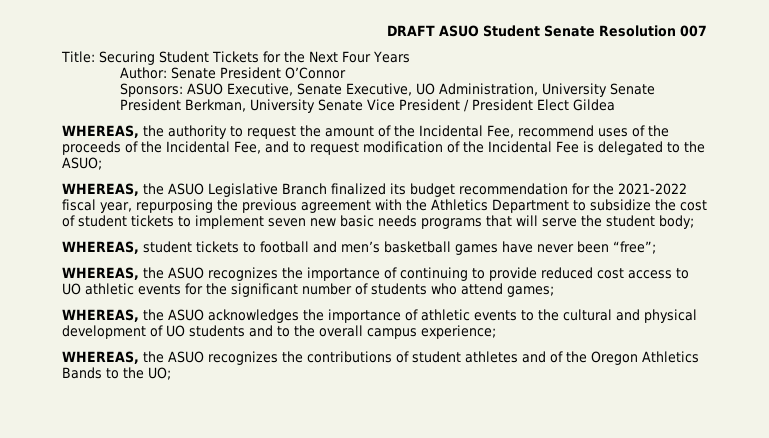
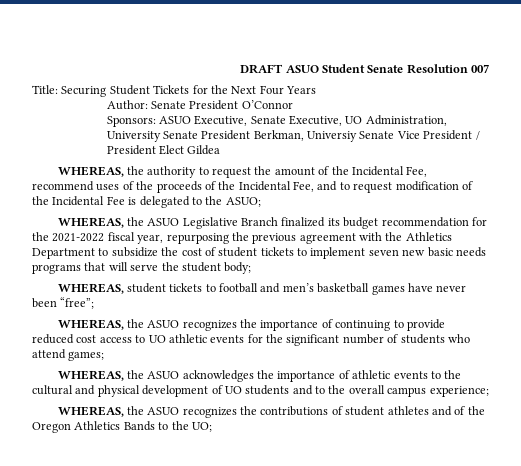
[249,99,315,113] University -> [307,131,358,142] Universiy

